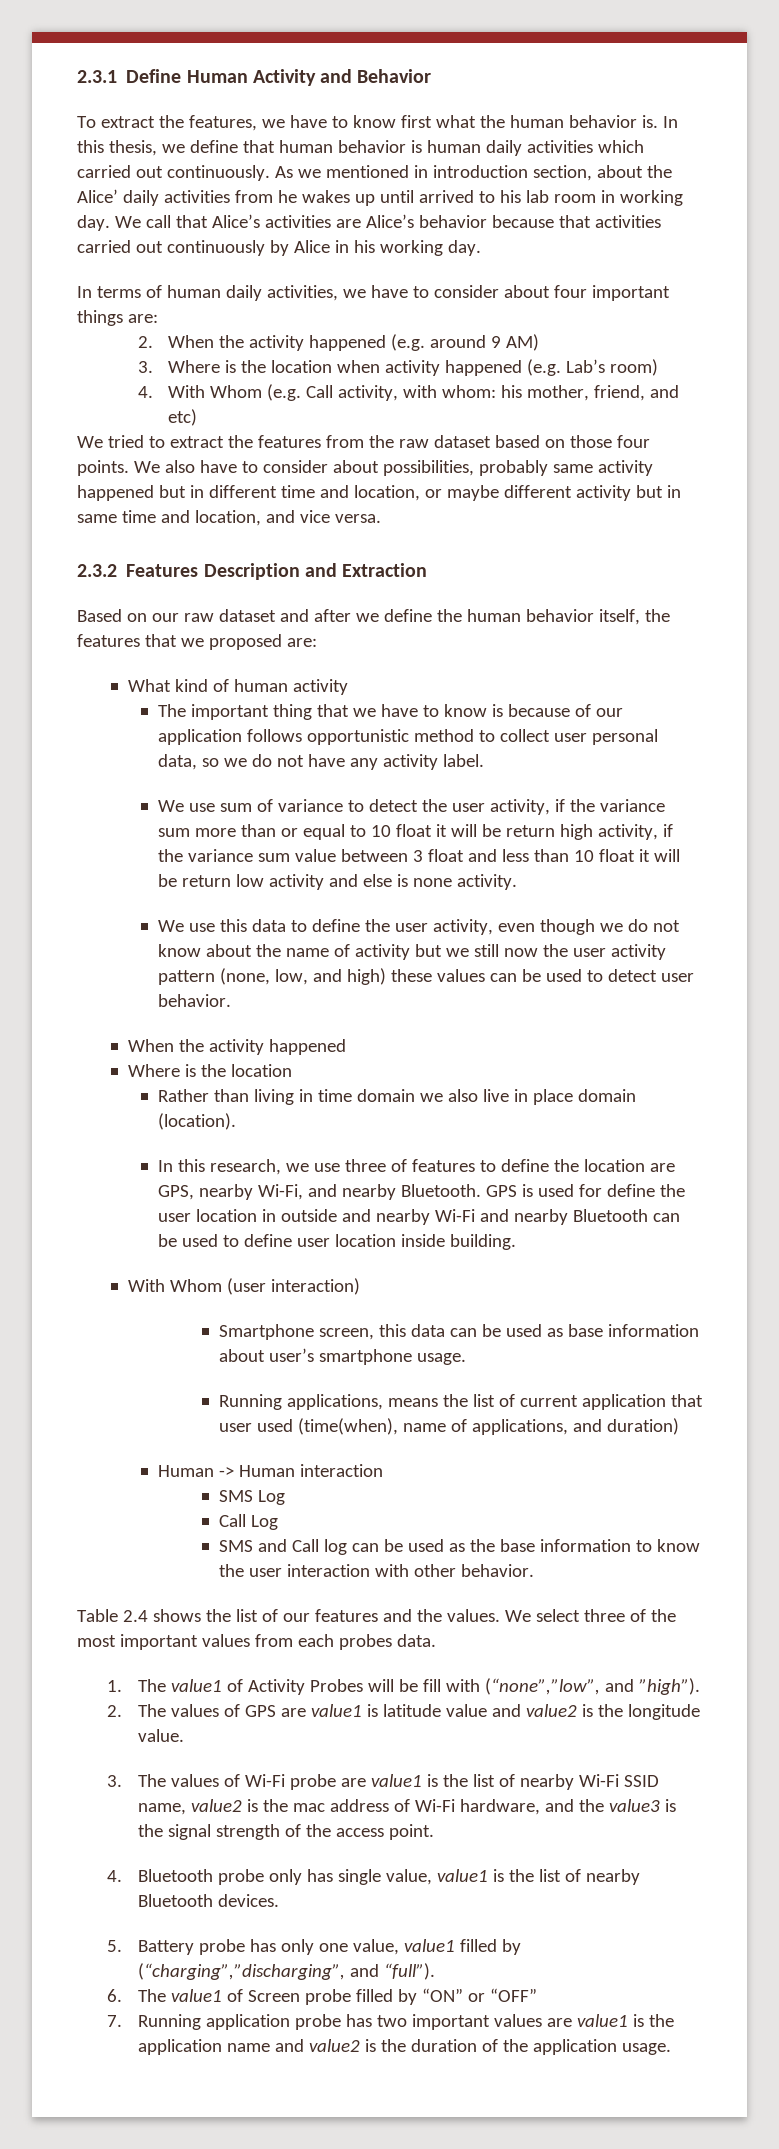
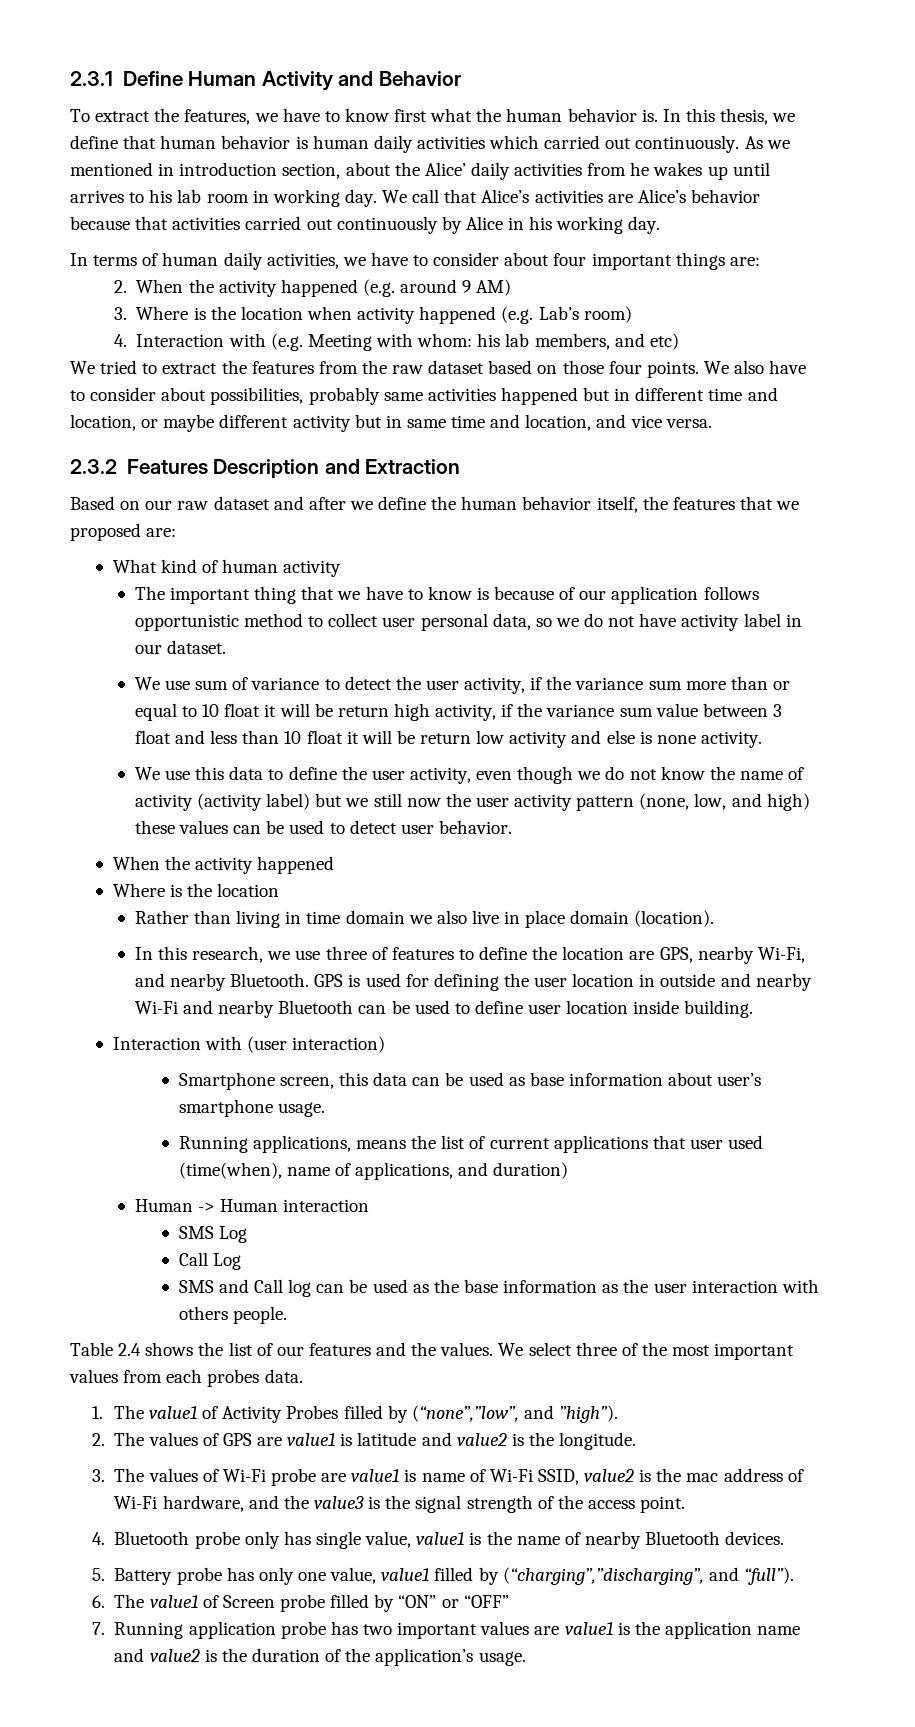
[418,190,474,203] arrived -> [70,190,124,203] arrives
[168,384,399,401] With Whom (e.g. Call activity, -> [136,333,372,351] Interaction with (e.g. Meeting
[527,385,646,401] mother, friend, -> [505,333,610,350] lab members,
[597,460,653,476] activity -> [427,388,496,401] activities
[350,754,485,770] any activity label. -> [681,613,802,631] [134,640,226,654] activity label in our dataset.
[206,944,253,957] about -> (705, 773) none
(411, 952) none -> [196,793,311,811] (activity label)
[607,1184,656,1197] define -> [433,973,499,991] defining
[127,1279,222,1292] With Whom -> [112,1036,243,1050] Interaction with
[581,1394,666,1410] application -> [553,1135,648,1153] applications
[635,1539,700,1552] to know -> [602,1284,619,1293] as
[413,1564,534,1577] other behavior. -> [178,1306,287,1324] others people.
[367,1679,480,1692] will be fill with -> [343,1405,408,1423] filled by
[445,1704,700,1720] [137,1729,184,1742] value and value2 is the longitude value. -> [421,1432,637,1450] and value2 is the longitude.
[442,1774,659,1790] [137,1803,186,1815] the list of nearby Wi-Fi SSID name, -> [421,1469,579,1485] name of Wi-Fi SSID,
[538,1869,561,1882] list -> [516,1536,560,1545] name
[532,2039,617,2055] application -> [375,1648,474,1666] application’s

